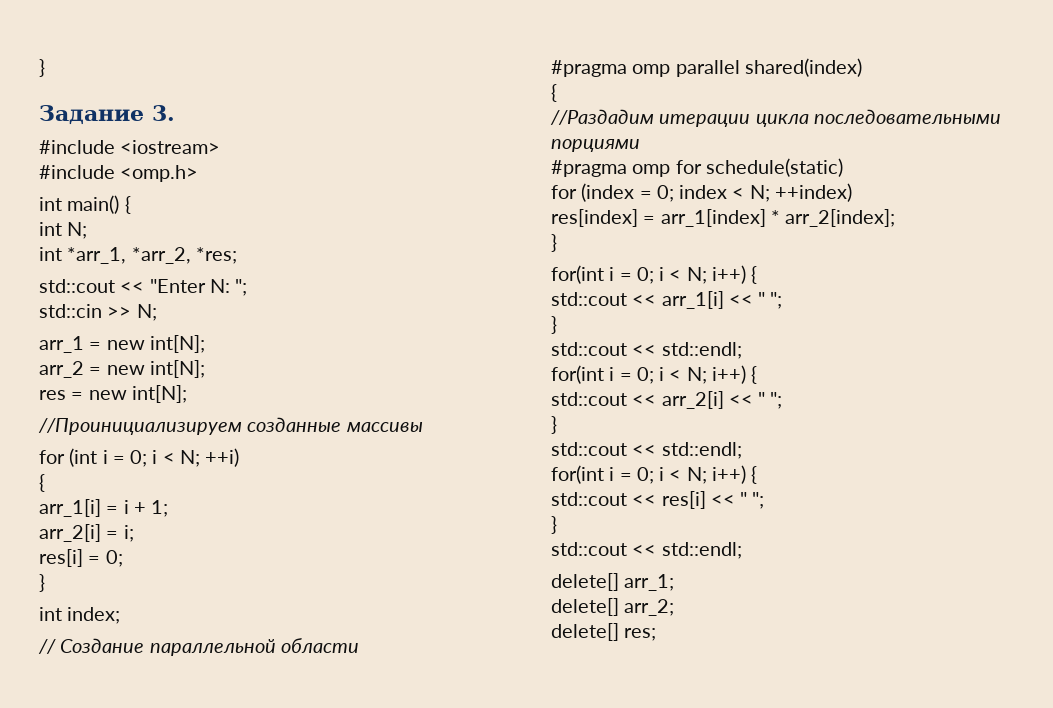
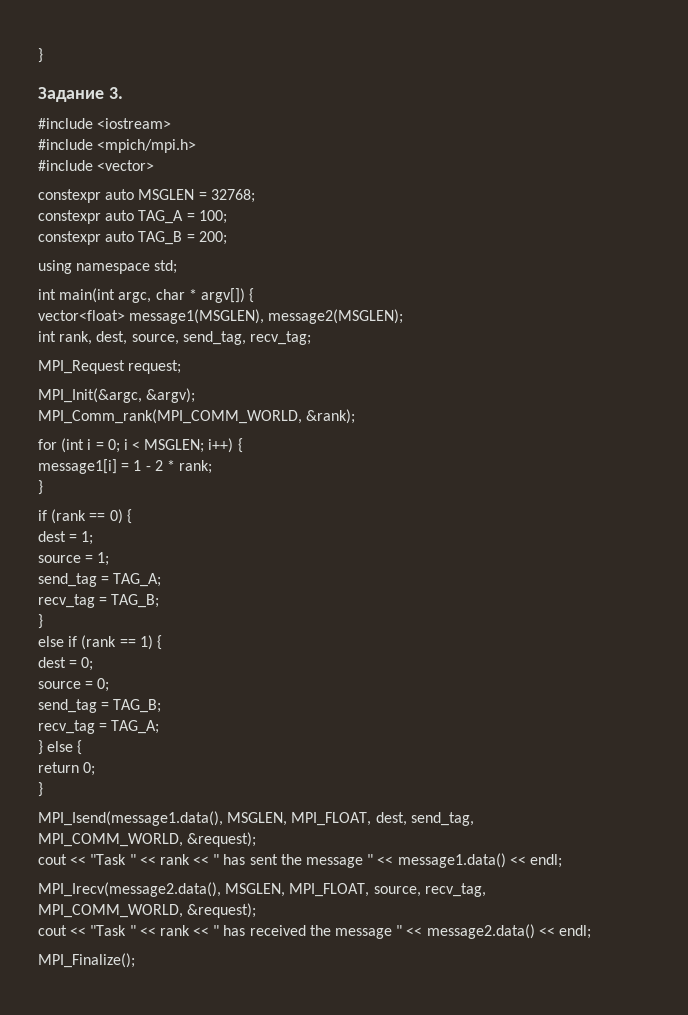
[120,165,199,182] [39,195,131,214] [39,222,88,239] [39,247,237,264] [39,279,248,296] [39,304,157,321] [39,335,205,353] [39,360,205,378] [39,385,187,403] [38,417,423,435] <omp.h> // int main() { // int N; // int *arr_1, *arr_2, *res; // std::cout << "Enter N: "; // std::cin >> N; // arr_1 = new int[N]; // arr_2 = new int[N]; // res = new int[N]; // //Проинициализируем созданные массивы -> [97,139,197,153] [38,160,155,171] [38,189,255,203] [38,210,227,224] [38,231,227,245] [38,260,178,274] [38,288,255,303] [38,309,404,324] [38,331,311,345] [38,360,182,374] [38,388,196,403] [38,409,356,424] <mpich/mpi.h> // #include <vector> // constexpr auto MSGLEN = 32768; // constexpr auto TAG_A = 100; // constexpr auto TAG_B = 200; // using namespace std; // int main(int argc, char * argv[]) { // vector<float> message1(MSGLEN), message2(MSGLEN); // int rank, dest, source, send_tag, recv_tag; // MPI_Request request; // MPI_Init(&argc, &argv); // MPI_Comm_rank(MPI_COMM_WORLD, &rank);
[179,448,240,467] [39,474,45,492] [39,499,169,517] [39,524,134,542] [39,549,123,567] [39,574,45,592] [39,607,121,624] [38,638,359,656] [551,58,862,77] [551,84,557,102] [550,109,1001,127] [551,139,640,152] [551,158,843,177] [551,183,852,202] [551,209,896,227] [551,234,557,252] [551,265,758,284] [551,291,783,309] [551,316,557,334] [551,342,742,359] [551,365,758,384] [551,391,783,409] [551,416,557,434] [551,442,742,459] [551,465,758,484] [551,491,765,509] [551,516,557,534] [551,542,742,559] [551,573,675,591] [551,598,675,616] [551,623,657,641] N; ++i) // { // arr_1[i] = i + 1; // arr_2[i] = i; // res[i] = 0; // } // int index; // // Создание параллельной области // #pragma omp parallel shared(index) // { // //Раздадим итерации цикла последовательными порциями // #pragma omp for schedule(static) // for (index = 0; index < N; ++index) // res[index] = arr_1[index] * arr_2[index]; // } // for(int i = 0; i < N; i++) { // std::cout << arr_1[i] << " "; // } // std::cout << std::endl; // for(int i = 0; i < N; i++) { // std::cout << arr_2[i] << " "; // } // std::cout << std::endl; // for(int i = 0; i < N; i++) { // std::cout << res[i] << " "; // } // std::cout << std::endl; // delete[] arr_1; // delete[] arr_2; // delete[] res; -> [144,438,243,453] [38,459,213,474] [38,480,43,495] [38,509,132,524] [38,531,94,545] [38,552,110,566] [38,573,162,587] [38,594,160,608] [38,614,43,629] [38,635,162,650] [38,657,94,671] [38,678,110,692] [38,699,162,713] [38,720,160,734] [38,740,83,755] [38,762,96,776] [38,782,43,797] [38,811,474,826] [38,832,257,847] [38,853,562,868] [38,882,486,897] [38,903,257,918] [38,924,591,939] [38,953,135,968] MSGLEN; i++) { // message1[i] = 1 - 2 * rank; // } // if (rank == 0) { // dest = 1; // source = 1; // send_tag = TAG_A; // recv_tag = TAG_B; // } // else if (rank == 1) { // dest = 0; // source = 0; // send_tag = TAG_B; // recv_tag = TAG_A; // } else { // return 0; // } // MPI_Isend(message1.data(), MSGLEN, MPI_FLOAT, dest, send_tag, // MPI_COMM_WORLD, &request); // cout << "Task " << rank << " has sent the message " << message1.data() << endl; // MPI_Irecv(message2.data(), MSGLEN, MPI_FLOAT, source, recv_tag, // MPI_COMM_WORLD, &request); // cout << "Task " << rank << " has received the message " << message2.data() << endl; // MPI_Finalize();

